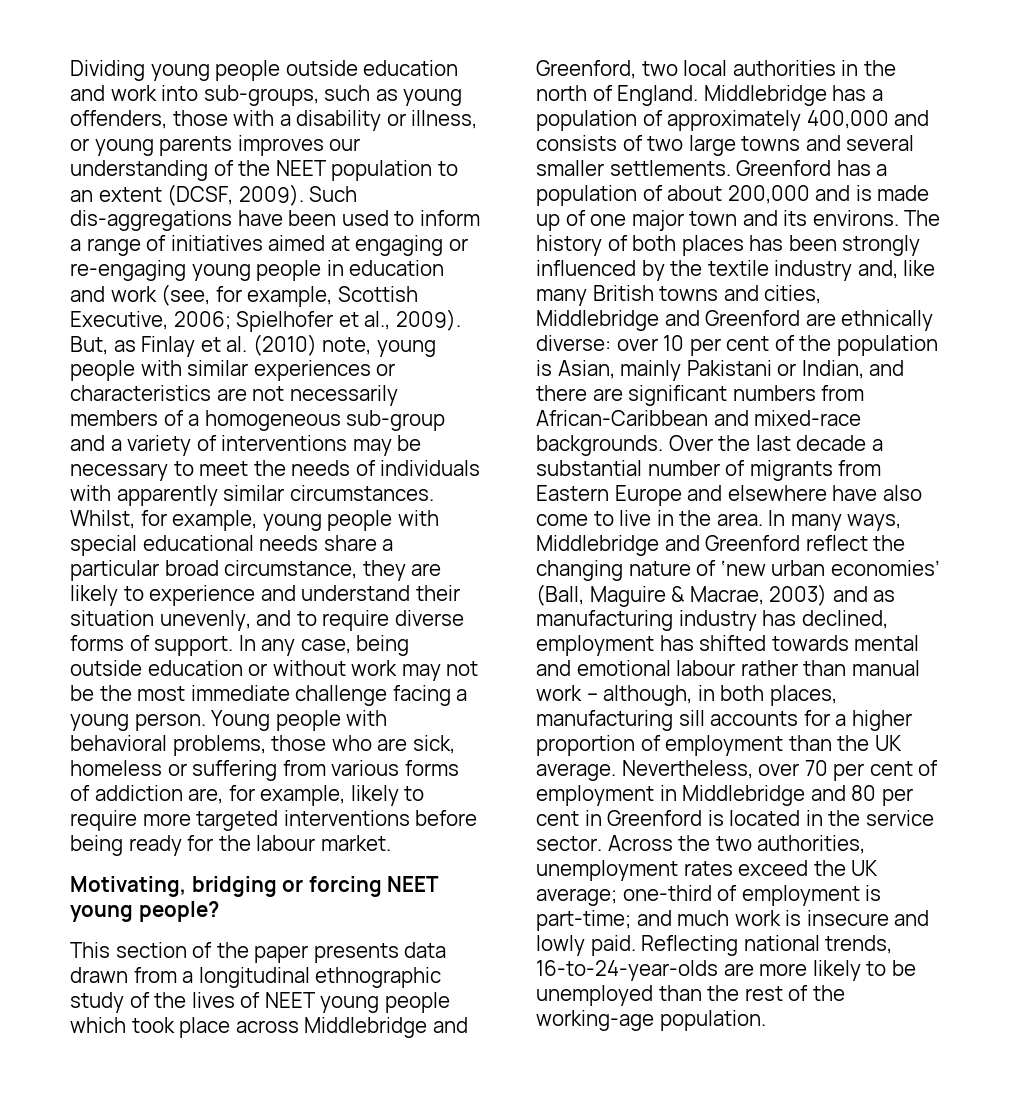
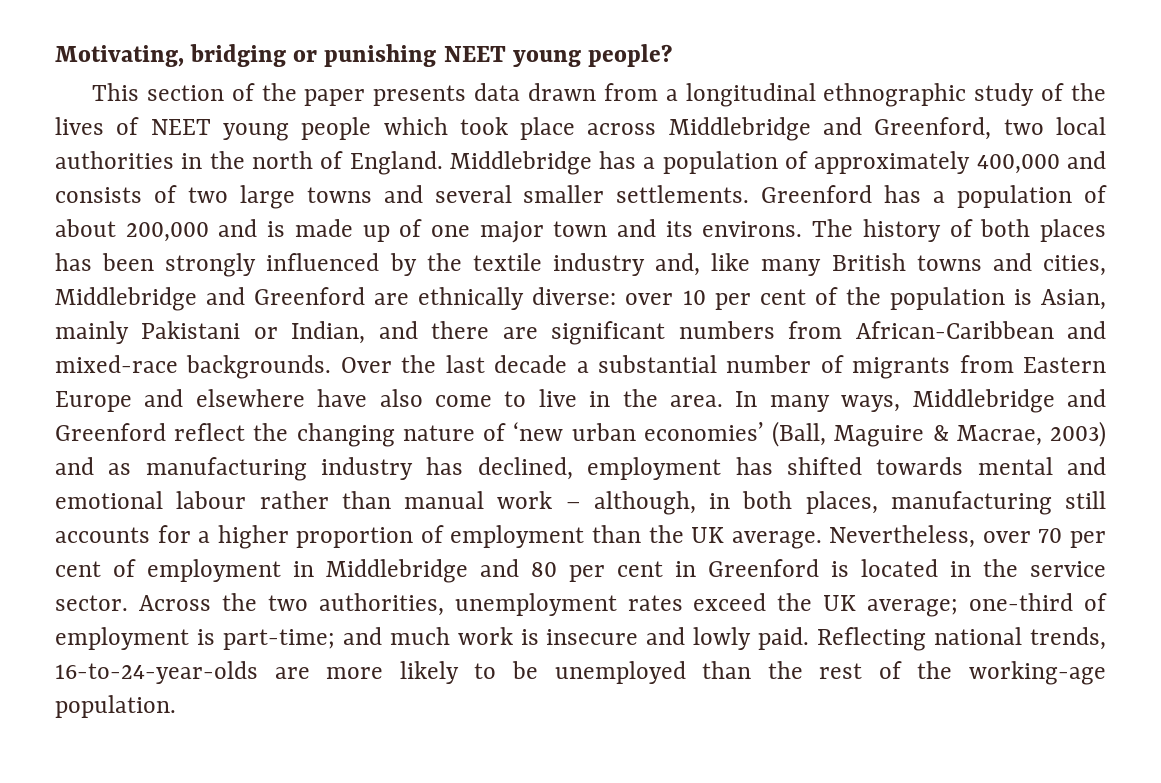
[70,60,459,81] [70,85,463,106] [70,110,478,131] [70,135,361,156] [70,160,458,181] [70,184,358,206] [70,210,480,231] [70,235,468,256] [70,260,445,281] [70,284,418,307] [70,309,461,332] [70,334,436,357] [70,360,396,381] [70,385,398,406] [70,410,446,431] [70,435,422,456] [70,460,481,481] [70,485,434,506] [70,510,439,531] [70,535,394,556] [70,560,442,581] [70,585,460,606] [70,610,464,631] [70,635,410,656] [70,660,479,681] [70,685,468,706] [70,710,388,731] [70,735,455,756] [70,760,459,781] [70,785,425,806] [70,810,478,831] [70,835,391,856] Dividing young people outside education and work into sub-groups, such as young offenders, those with a disability or illness, or young parents improves our understanding of the NEET population to an extent (DCSF, 2009). Such dis-aggregations have been used to inform a range of initiatives aimed at engaging or re-engaging young people in education and work (see, for example, Scottish Executive, 2006; Spielhofer et al., 2009). But, as Finlay et al. (2010) note, young people with similar experiences or characteristics are not necessarily members of a homogeneous sub-group and a variety of interventions may be necessary to meet the needs of individuals with apparently similar circumstances. Whilst, for example, young people with special educational needs share a particular broad circumstance, they are likely to experience and understand their situation unevenly, and to require diverse forms of support. In any case, being outside education or without work may not be the most immediate challenge facing a young person. Young people with behavioral problems, those who are sick, homeless or suffering from various forms of addiction are, for example, likely to require more targeted interventions before being ready for the labour market. // -> (55, 56) none
[308,876,382,897] forcing -> [324,44,437,67] punishing
[678,710,705,726] sill -> [1065,491,1106,509] still

